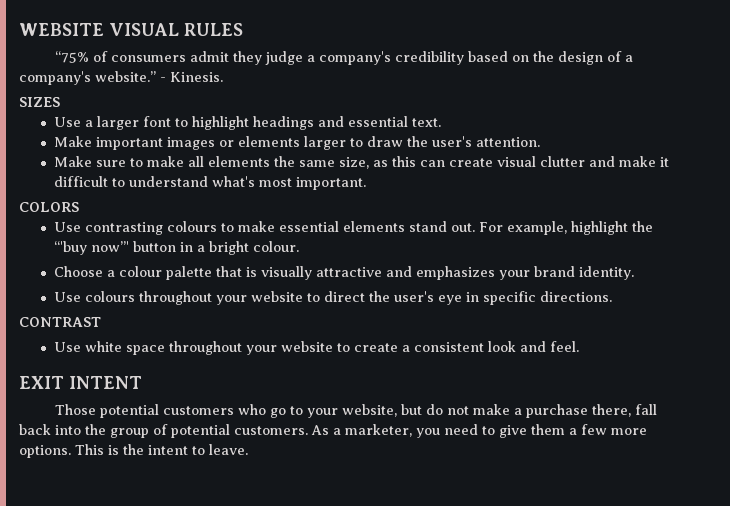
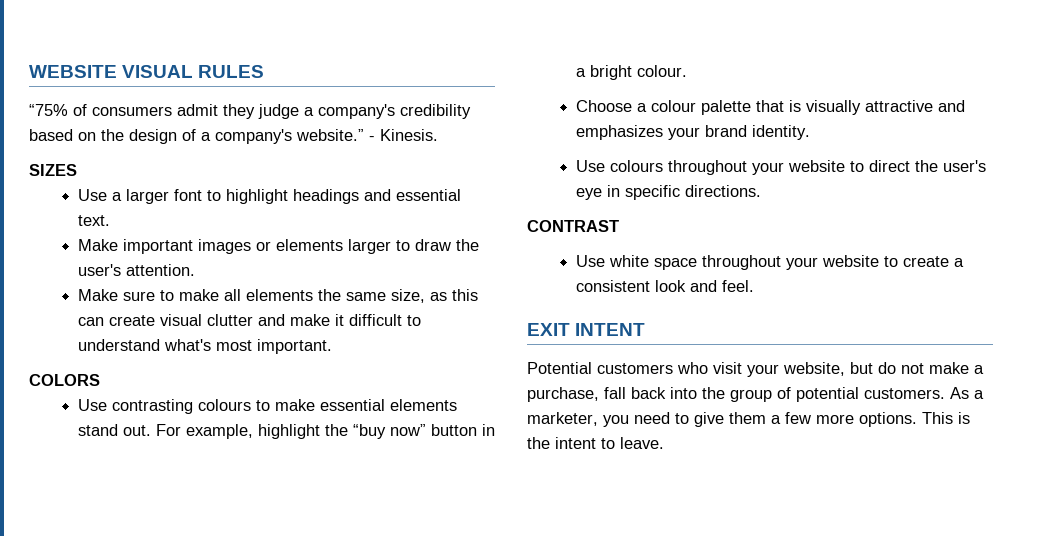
[54,241,130,255] “'buy now”' -> [352,424,426,439] “buy now”
[54,404,303,418] Those potential customers who go to -> [527,362,742,374] Potential customers who visit
[525,404,631,418] purchase there, -> [527,387,599,402] purchase,

